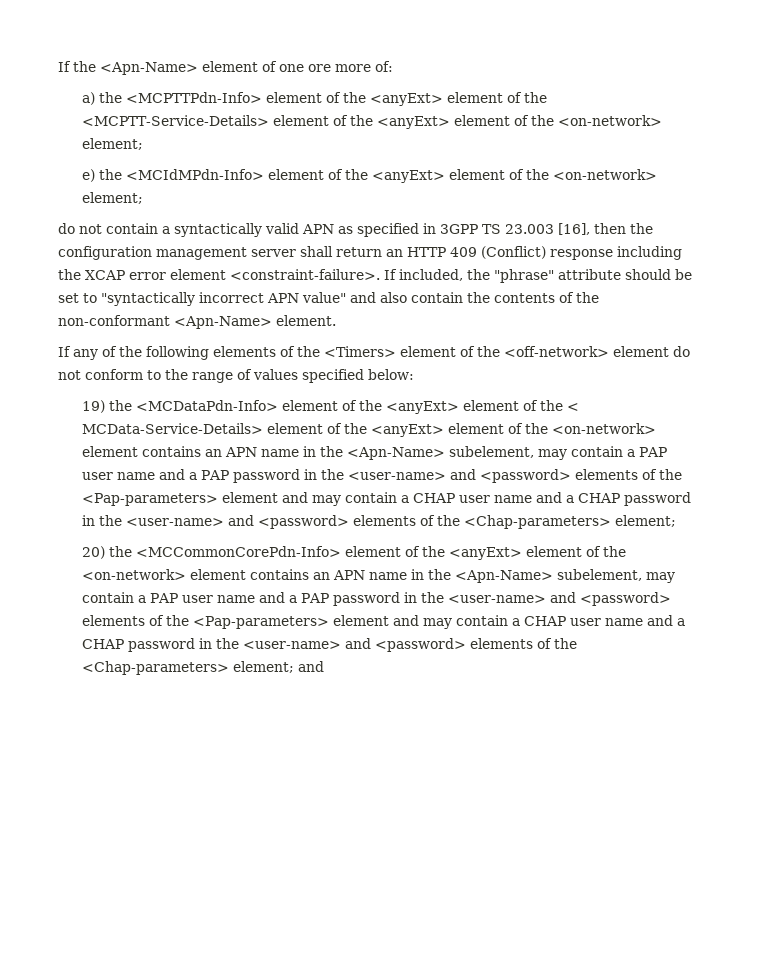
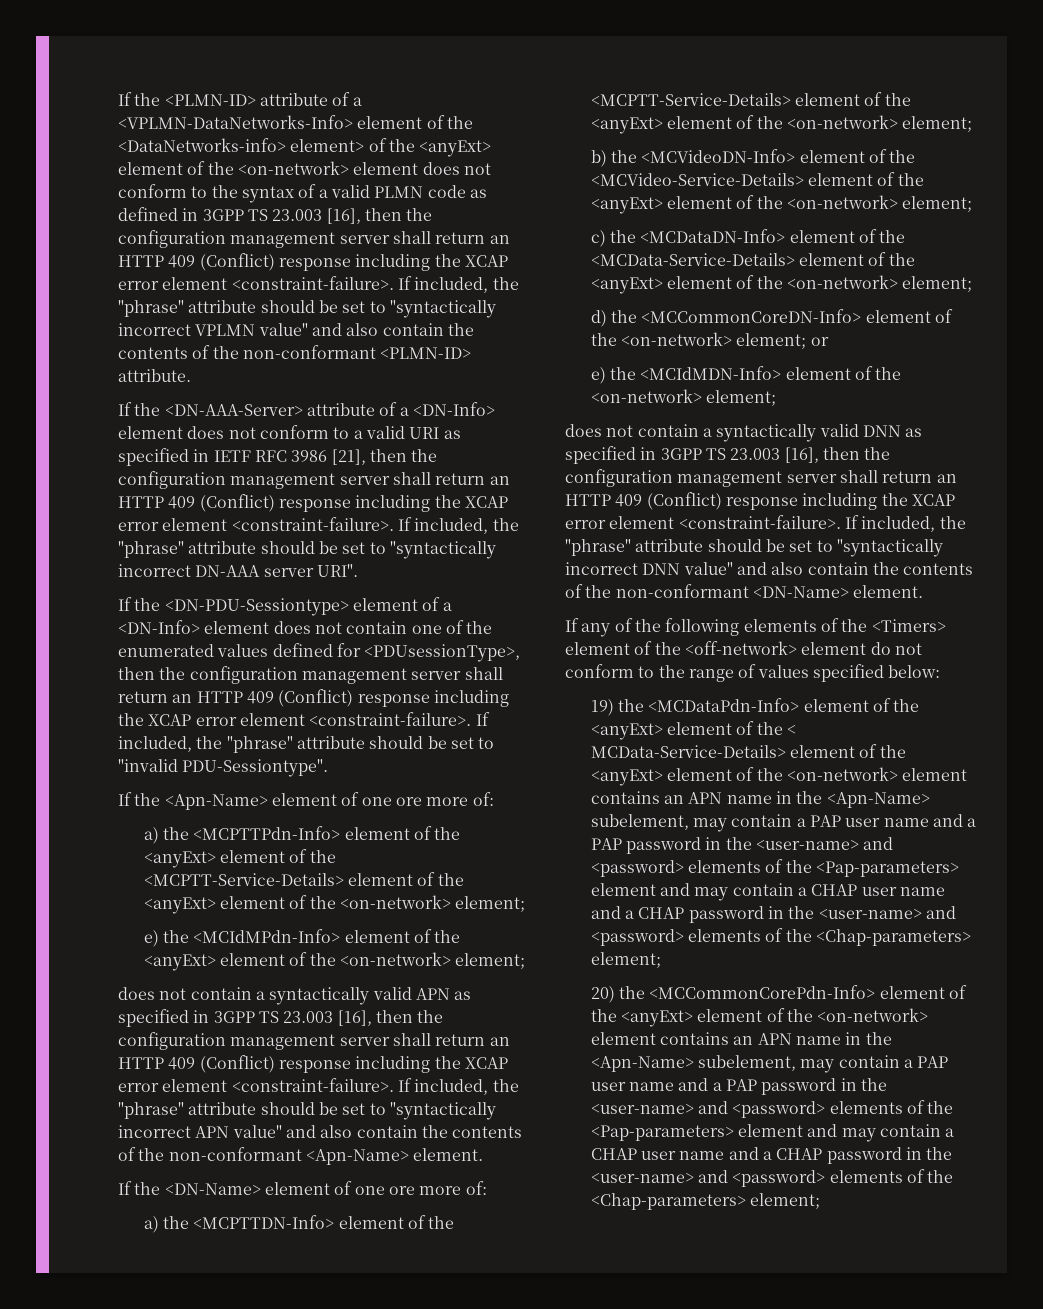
[58,61,96,72] If the -> [118,92,362,106] [118,115,473,129] [118,138,492,157] [118,161,491,175] [118,184,487,203] [118,207,433,224] [118,230,510,248] [118,253,508,271] [118,276,519,293] [118,300,496,318] [118,323,474,336] [118,345,472,359] [118,369,191,382] [118,402,495,416] [118,425,461,439] [118,448,438,466] [118,471,510,489] [118,494,508,512] [118,517,519,534] [118,541,496,559] [118,564,358,577] [118,597,452,616] [118,620,493,634] [118,643,521,662] [118,666,503,684] [118,689,509,707] [118,712,490,726] [118,736,495,753] [118,759,329,777] [118,792,161,806] If the <PLMN-ID> attribute of a <VPLMN-DataNetworks-Info> element of the <DataNetworks-info> element> of the <anyExt> element of the <on-network> element does not conform to the syntax of a valid PLMN code as defined in 3GPP TS 23.003 [16], then the configuration management server shall return an HTTP 409 (Conflict) response including the XCAP error element <constraint-failure>. If included, the "phrase" attribute should be set to "syntactically incorrect VPLMN value" and also contain the contents of the non-conformant <PLMN-ID> attribute. // If the <DN-AAA-Server> attribute of a <DN-Info> element does not conform to a valid URI as specified in IETF RFC 3986 [21], then the configuration management server shall return an HTTP 409 (Conflict) response including the XCAP error element <constraint-failure>. If included, the "phrase" attribute should be set to "syntactically incorrect DN-AAA server URI". // If the <DN-PDU-Sessiontype> element of a <DN-Info> element does not contain one of the enumerated values defined for <PDUsessionType>, then the configuration management server shall return an HTTP 409 (Conflict) response including the XCAP error element <constraint-failure>. If included, the "phrase" attribute should be set to "invalid PDU-Sessiontype". // If the
[58,223,75,234] do -> [118,987,155,1000] does
(336, 320) none -> [118,1181,487,1195] [143,1215,455,1233] [590,92,911,106] [590,115,973,134] [590,149,916,167] [590,172,924,186] [590,195,973,214] [590,229,906,247] [590,252,915,266] [590,275,973,294] [590,309,954,327] [590,332,829,349] [590,366,902,384] [590,389,777,406] [565,424,923,442] [565,446,891,464] [565,469,957,487] [565,492,955,510] [565,515,966,532] [565,539,943,557] [565,562,974,575] [565,584,924,598] // If the <DN-Name> element of one ore more of: // a) the <MCPTTDN-Info> element of the <MCPTT-Service-Details> element of the <anyExt> element of the <on-network> element; // b) the <MCVideoDN-Info> element of the <MCVideo-Service-Details> element of the <anyExt> element of the <on-network> element; // c) the <MCDataDN-Info> element of the <MCData-Service-Details> element of the <anyExt> element of the <on-network> element; // d) the <MCCommonCoreDN-Info> element of the <on-network> element; or // e) the <MCIdMDN-Info> element of the <on-network> element; // does not contain a syntactically valid DNN as specified in 3GPP TS 23.003 [16], then the configuration management server shall return an HTTP 409 (Conflict) response including the XCAP error element <constraint-failure>. If included, the "phrase" attribute should be set to "syntactically incorrect DNN value" and also contain the contents of the non-conformant <DN-Name> element.
[297,661,324,672] and -> (821, 1201) none

